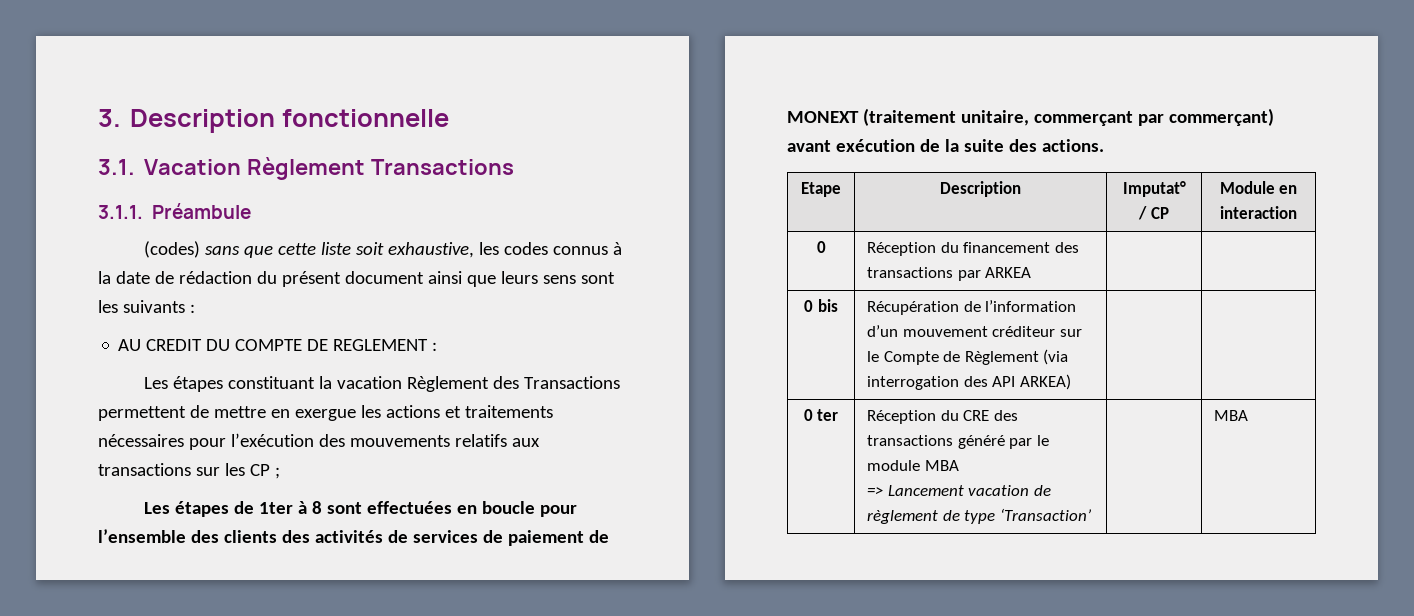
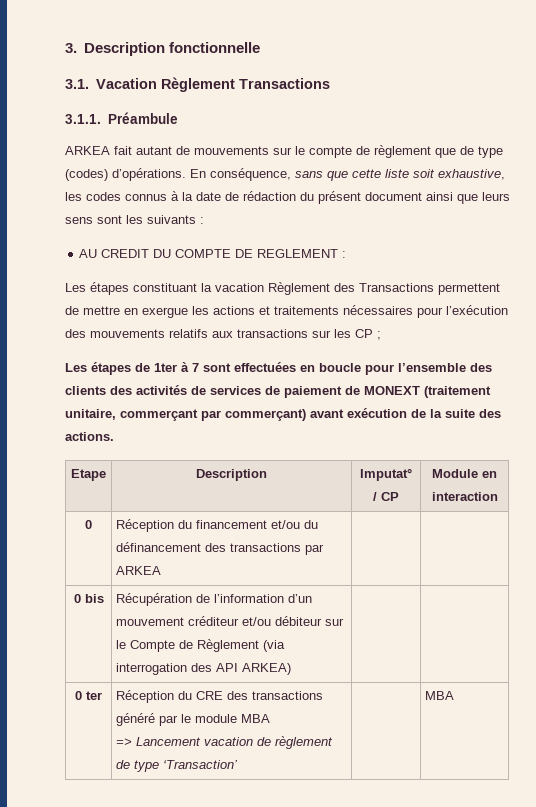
[143,241,200,258] (codes) -> [65,145,503,158] [65,168,291,181] ARKEA fait autant de mouvements sur le compte de règlement que de type (codes) d’opérations. En conséquence,
[311,501,322,514] 8 -> [192,363,199,372] 7
(1051, 247) none -> [271,520,319,529] [116,542,202,552] et/ou du définancement
(1056, 331) none -> [242,616,323,626] et/ou débiteur

